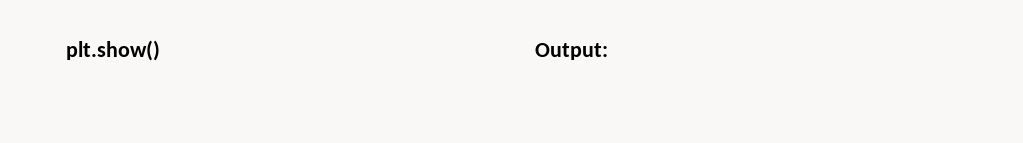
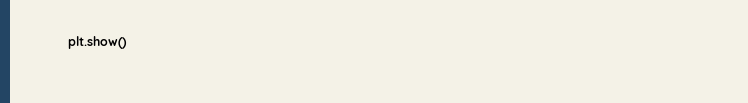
[535,43,608,60] // Output: -> (127, 42) none

